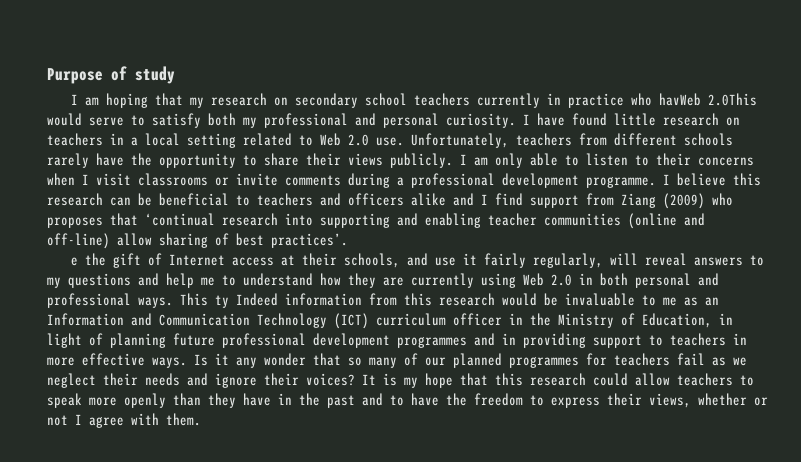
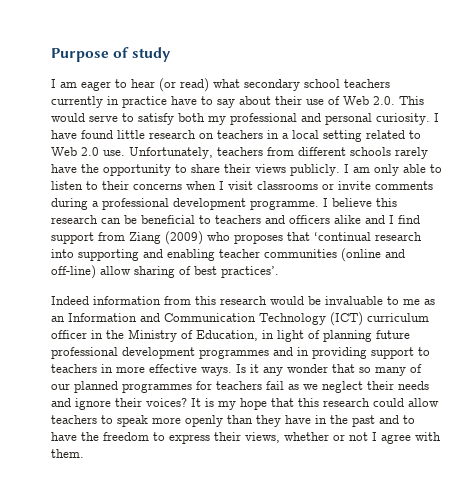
[105,93,288,108] hoping that my research on -> [81,78,240,92] eager to hear (or read) what
[630,93,757,106] who havWeb 2.0This -> [171,96,424,108] have to say about their use of Web 2.0. This
[70,253,764,268] [47,273,719,288] [47,293,229,308] e the gift of Internet access at their schools, and use it fairly regularly, will reveal answers to my questions and help me to understand how they are currently using Web 2.0 in both personal and professional ways. This ty -> (279, 272) none

